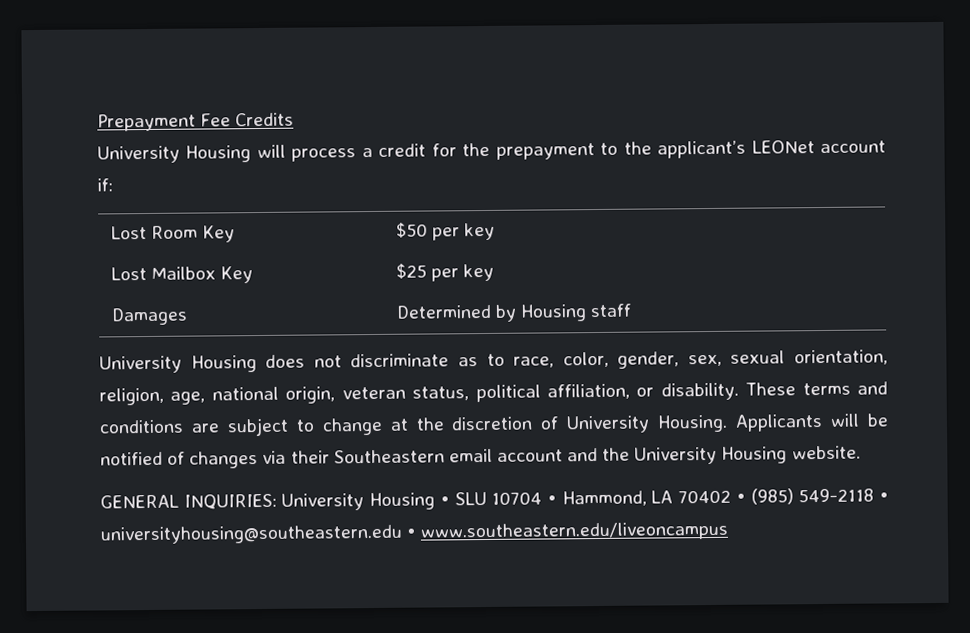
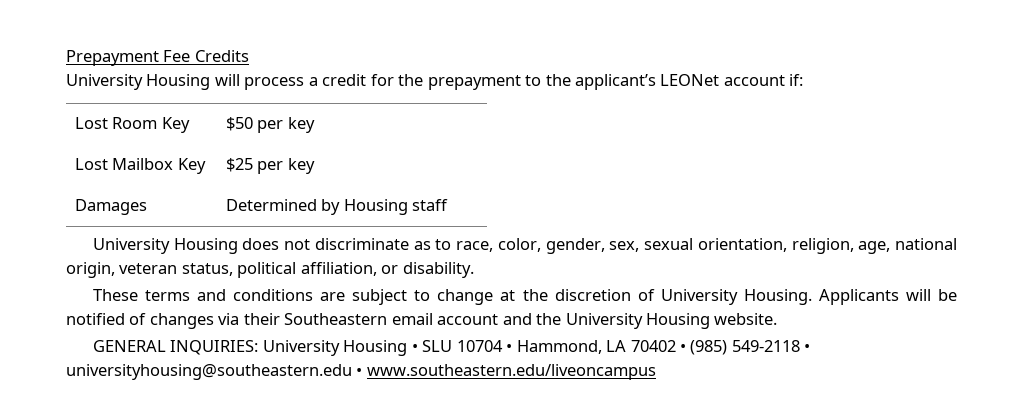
(739, 391) none -> (474, 270) //

